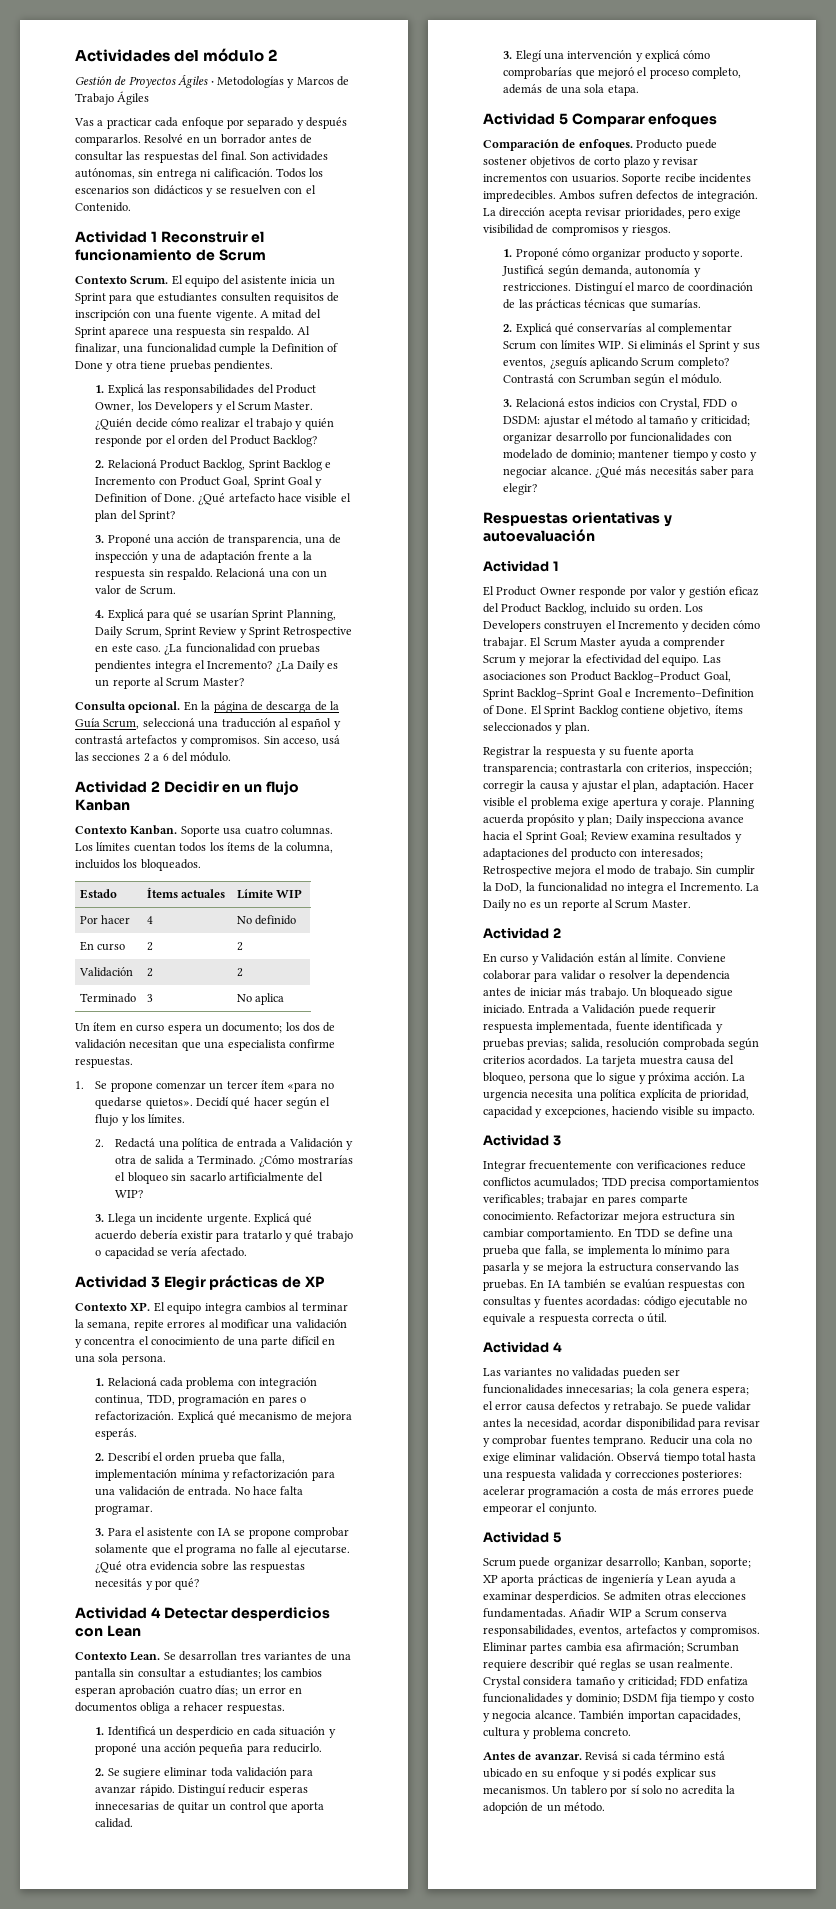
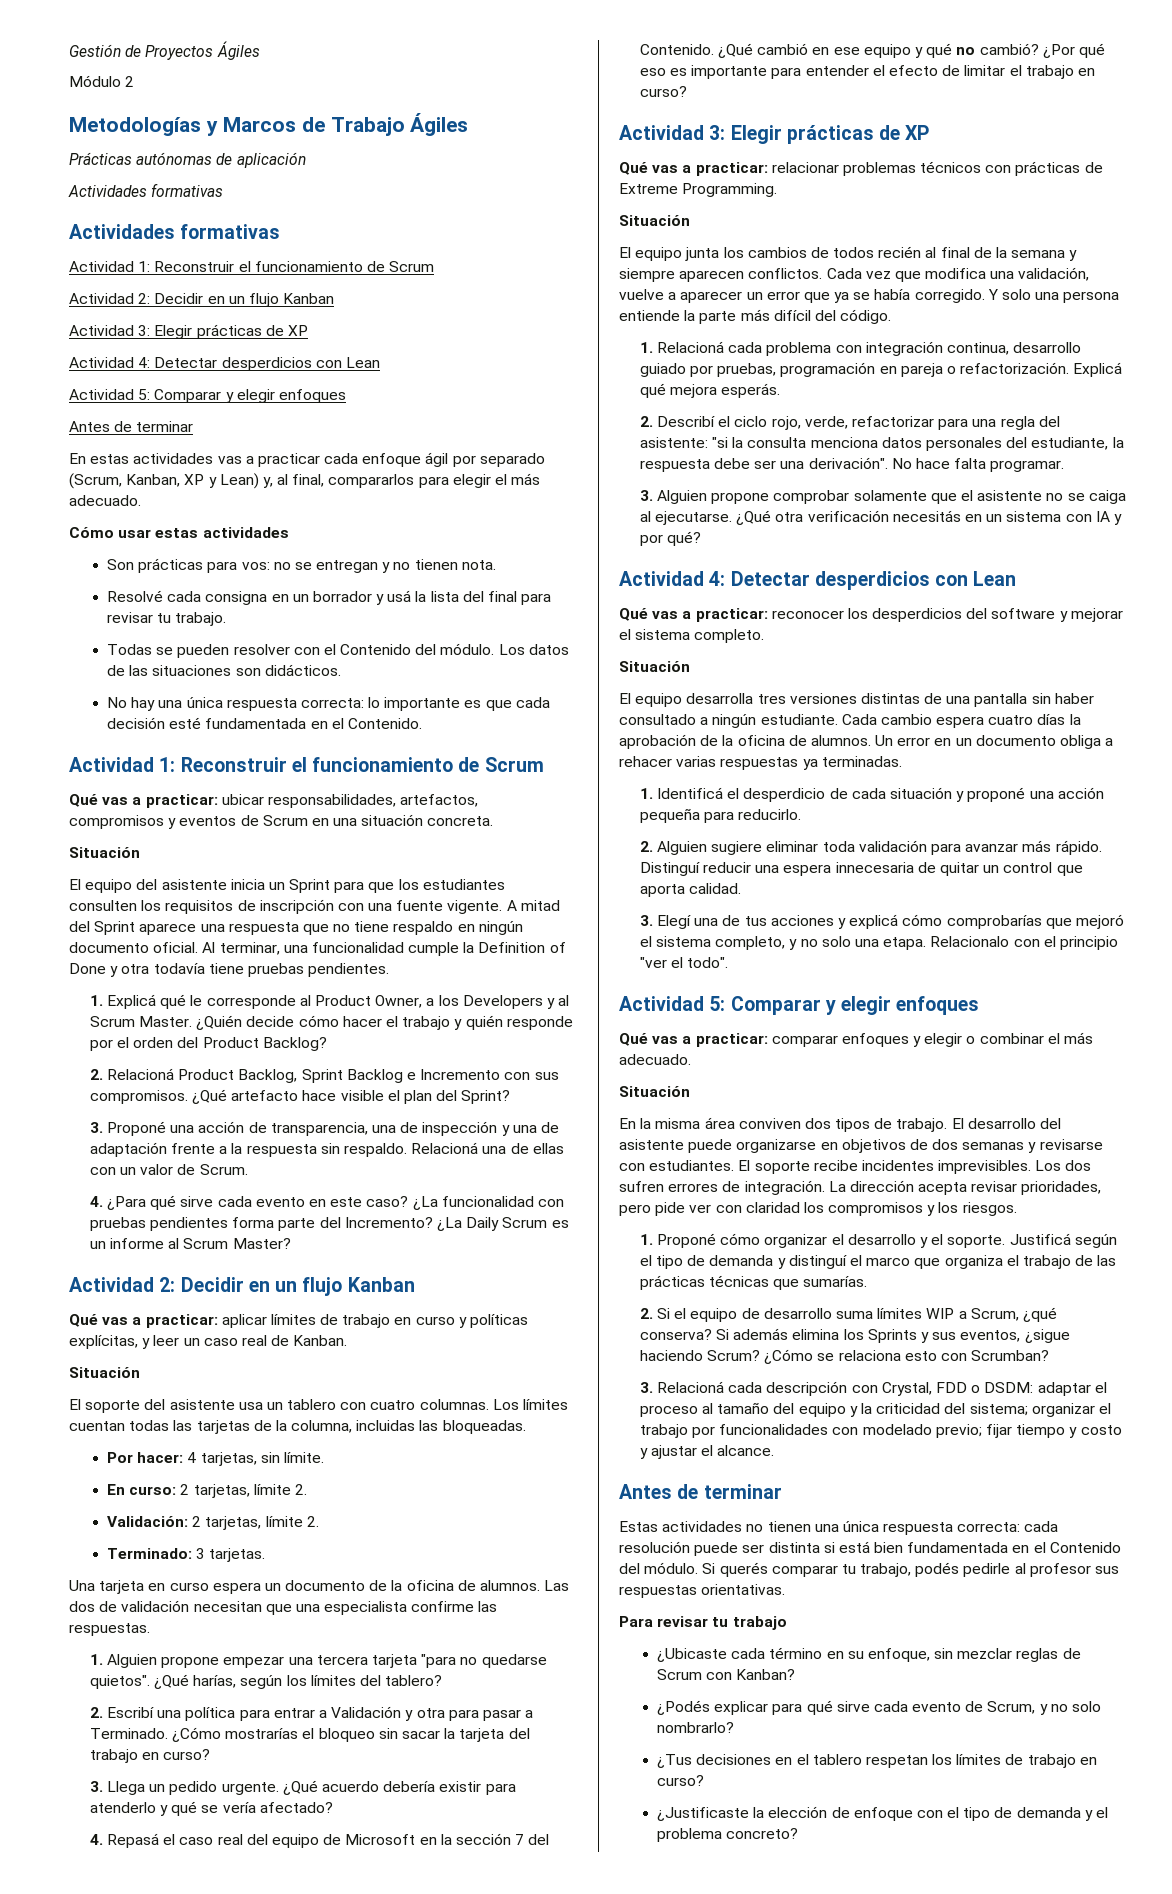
[75,48,278,62] Actividades del módulo 2 // -> (69, 50) none
[210,81,214,85] · -> [69,75,135,87] // Módulo 2 //
[74,117,347,129] [75,134,313,146] [75,151,329,163] [75,168,324,180] [75,185,316,197] [75,202,131,212] [75,231,265,243] [75,249,266,261] [75,276,169,284] Vas a practicar cada enfoque por separado y después compararlos. Resolvé en un borrador antes de consultar las respuestas del final. Son actividades autónomas, sin entrega ni calificación. Todos los escenarios son didácticos y se resuelven con el Contenido. // Actividad 1 Reconstruir el funcionamiento de Scrum // Contexto Scrum. -> [69,152,306,168] [68,183,224,197] [69,224,281,239] [69,261,435,272] [69,293,335,307] [69,324,308,339] [69,357,380,371] [69,389,346,403] [69,421,194,432] [69,452,545,467] [69,473,541,489] [69,495,141,506] [69,527,289,538] [106,558,496,573] [106,590,552,605] [106,612,227,626] [106,643,569,658] [106,664,341,676] [106,697,550,711] [106,717,422,729] [69,757,544,772] [69,794,479,808] [69,814,494,829] [69,847,140,858] Prácticas autónomas de aplicación // Actividades formativas // Actividades formativas // Actividad 1: Reconstruir el funcionamiento de Scrum // Actividad 2: Decidir en un flujo Kanban // Actividad 3: Elegir prácticas de XP // Actividad 4: Detectar desperdicios con Lean // Actividad 5: Comparar y elegir enfoques // Antes de terminar // En estas actividades vas a practicar cada enfoque ágil por separado (Scrum, Kanban, XP y Lean) y, al final, compararlos para elegir el más adecuado. // Cómo usar estas actividades // Son prácticas para vos: no se entregan y no tienen nota. // Resolvé cada consigna en un borrador y usá la lista del final para revisar tu trabajo. // Todas se pueden resolver con el Contenido del módulo. Los datos de las situaciones son didácticos. // No hay una única respuesta correcta: lo importante es que cada decisión esté fundamentada en el Contenido. // Actividad 1: Reconstruir el funcionamiento de Scrum // Qué vas a practicar: ubicar responsabilidades, artefactos, compromisos y eventos de Scrum en una situación concreta. // Situación //
(155, 299) none -> [398,879,419,890] los
(271, 297) none -> [141,900,162,911] los
[229,326,311,338] [75,343,120,354] sin respaldo. Al finalizar, -> [302,921,523,935] [69,942,280,955] que no tiene respaldo en ningún documento oficial. Al terminar,
(137, 365) none -> [153,963,205,974] todavía
[146,384,274,396] las responsabilidades del -> [160,994,311,1009] qué le corresponde al
(135, 407) none -> [426,998,435,1006] a
[225,401,236,410] el -> [558,995,570,1006] al
[201,418,241,428] realizar -> [342,1016,382,1027] hacer
[179,476,323,488] [95,493,195,502] Product Goal, Sprint Goal y Definition of Done. -> [534,1072,559,1080] [89,1090,188,1104] sus compromisos.
(289, 574) none -> [510,1143,564,1154] de ellas
[107,609,336,621] [95,626,353,638] Explicá para qué se usarían Sprint Planning, Daily Scrum, Sprint Review y Sprint Retrospective -> [107,1195,305,1210] ¿Para qué sirve cada evento
[135,646,161,652] caso. -> [366,1196,409,1207] caso?
[154,660,205,672] integra el -> [232,1217,341,1231] forma parte del
[327,663,339,669] [95,678,151,689] es un reporte -> [502,1217,569,1228] [89,1238,165,1249] Scrum es un informe
[75,701,339,713] [75,718,341,730] [75,735,341,747] [75,752,232,762] [75,781,299,795] [75,799,130,811] [75,825,242,837] // Consulta opcional. En la página de descarga de la Guía Scrum, seleccioná una traducción al español y contrastá artefactos y compromisos. Sin acceso, usá las secciones 2 a 6 del módulo. // Actividad 2 Decidir en un flujo Kanban // Contexto Kanban. Soporte usa -> [69,1277,415,1296] [69,1314,529,1328] [69,1335,348,1349] [69,1367,140,1378] [69,1399,367,1413] // Actividad 2: Decidir en un flujo Kanban // Qué vas a practicar: aplicar límites de trabajo en curso y políticas explícitas, y leer un caso real de Kanban. // Situación // El soporte del asistente usa un tablero con
[179,842,333,853] [75,859,201,871] [80,889,118,899] [147,887,226,898] [237,889,303,899] [80,915,131,924] [147,916,154,924] [237,915,297,925] [80,941,126,951] [147,942,154,951] [237,942,244,951] [79,967,134,977] [147,968,154,977] [237,968,244,977] [80,993,137,1003] [147,994,154,1002] [237,993,285,1005] [75,1022,300,1034] todos los ítems de la columna, incluidos los bloqueados. // Estado | Ítems actuales | Límite WIP // Por hacer | 4 | No definido // En curso | 2 | 2 // Validación | 2 | 2 // Terminado | 3 | No aplica // Un ítem en curso espera un documento; los -> [129,1420,526,1434] [106,1452,324,1466] [106,1484,307,1498] [106,1516,319,1530] [106,1548,266,1562] [69,1580,570,1594] todas las tarjetas de la columna, incluidas las bloqueadas. // Por hacer: 4 tarjetas, sin límite. // En curso: 2 tarjetas, límite 2. // Validación: 2 tarjetas, límite 2. // Terminado: 3 tarjetas. // Una tarjeta en curso espera un documento de la oficina de alumnos. Las
[75,1057,133,1068] [75,1080,334,1092] [95,1096,331,1109] [95,1114,186,1126] [95,1138,277,1150] respuestas. // 1. Se propone comenzar un tercer ítem «para no quedarse quietos». Decidí qué hacer según el flujo y los límites. // 2. Redactá una política de entrada -> [478,1601,498,1612] [69,1623,150,1636] [89,1654,547,1668] [89,1674,443,1689] [89,1707,315,1721] las respuestas. // 1. Alguien propone empezar una tercera tarjeta "para no quedarse quietos". ¿Qué harías, según los límites del tablero? // 2. Escribí una política para entrar
[139,1155,185,1165] de salida -> [448,1709,521,1721] para pasar
[189,1172,324,1182] [115,1190,144,1198] sacarlo artificialmente del WIP? -> [402,1728,530,1742] [89,1749,211,1763] sacar la tarjeta del trabajo en curso?
[156,1213,313,1225] incidente urgente. Explicá qué -> [169,1780,318,1795] pedido urgente. ¿Qué
[242,1230,353,1242] [95,1247,247,1259] [75,1275,325,1291] [75,1302,348,1314] [75,1319,347,1331] [75,1336,335,1348] [75,1353,166,1365] tratarlo y qué trabajo o capacidad se vería afectado. // Actividad 3 Elegir prácticas de XP // Contexto XP. El equipo integra cambios al terminar la semana, repite errores al modificar una validación y concentra el conocimiento de una parte difícil en una sola persona. -> [89,1801,333,1816] [89,1833,550,1848] [639,43,1105,58] [639,65,1095,79] [639,86,687,97] [619,125,930,144] [619,161,1103,176] [619,183,778,197] [619,215,690,226] [619,246,1078,261] [619,267,1090,282] [619,289,1120,303] [619,309,892,324] atenderlo y qué se vería afectado? // 4. Repasá el caso real del equipo de Microsoft en la sección 7 del Contenido. ¿Qué cambió en ese equipo y qué no cambió? ¿Por qué eso es importante para entender el efecto de limitar el trabajo en curso? // Actividad 3: Elegir prácticas de XP // Qué vas a practicar: relacionar problemas técnicos con prácticas de Extreme Programming. // Situación // El equipo junta los cambios de todos recién al final de la semana y siempre aparecen conflictos. Cada vez que modifica una validación, vuelve a aparecer un error que ya se había corregido. Y solo una persona entiende la parte más difícil del código.
[146,1394,175,1405] TDD, -> [1013,342,1082,353] [639,363,777,377] desarrollo guiado por pruebas,
[268,1396,297,1406] pares -> [900,363,943,377] pareja
[239,1411,313,1421] mecanismo de -> (666, 390) none
[165,1452,286,1464] [95,1469,335,1481] [95,1486,232,1496] orden prueba que falla, implementación mínima y refactorización para una validación de entrada. -> [734,416,1060,430] [639,437,1124,451] [639,457,888,472] ciclo rojo, verde, refactorizar para una regla del asistente: "si la consulta menciona datos personales del estudiante, la respuesta debe ser una derivación".
[107,1527,246,1536] Para el asistente con IA se -> [657,490,708,504] Alguien
[186,1544,350,1556] [95,1561,306,1573] [95,1578,143,1587] programa no falle al ejecutarse. ¿Qué otra evidencia sobre las respuestas necesitás -> [977,490,1126,504] [639,510,1110,525] asistente no se caiga al ejecutarse. ¿Qué otra verificación necesitás en un sistema con IA
[150,1607,331,1621] [75,1625,141,1637] [75,1651,351,1661] [75,1668,323,1680] [75,1685,303,1697] [75,1702,285,1714] 4 Detectar desperdicios con Lean // Contexto Lean. Se desarrollan tres variantes de una pantalla sin consultar a estudiantes; los cambios esperan aprobación cuatro días; un error en documentos obliga a rehacer respuestas. -> [709,571,1017,590] [619,608,1123,622] [619,629,765,643] [619,661,690,672] [619,693,1094,707] [619,714,1081,728] [619,734,1114,749] [619,756,902,770] 4: Detectar desperdicios con Lean // Qué vas a practicar: reconocer los desperdicios del software y mejorar el sistema completo. // Situación // El equipo desarrolla tres versiones distintas de una pantalla sin haber consultado a ningún estudiante. Cada cambio espera cuatro días la aprobación de la oficina de alumnos. Un error en un documento obliga a rehacer varias respuestas ya terminadas.
[158,1726,250,1738] un desperdicio en -> [727,788,848,802] el desperdicio de
[107,1768,120,1776] Se -> [657,841,708,855] Alguien
(137, 1790) none -> [1022,840,1052,852] más
[268,1786,308,1796] [95,1802,160,1810] esperas innecesarias -> [755,862,914,876] una espera innecesaria
[567,50,633,59] intervención -> [722,915,834,926] de tus acciones
[649,67,742,79] [503,84,639,96] [483,113,718,127] [483,139,717,151] [483,156,699,168] [483,173,751,185] [483,190,679,202] proceso completo, además de una sola etapa. // Actividad 5 Comparar enfoques // Comparación de enfoques. Producto puede sostener objetivos de corto plazo y revisar incrementos con usuarios. Soporte recibe incidentes impredecibles. Ambos sufren defectos -> [656,936,1118,950] [639,957,729,968] [619,996,980,1015] [619,1032,1094,1047] [619,1054,691,1065] [619,1086,690,1097] [619,1117,1062,1132] [619,1139,1103,1153] [619,1160,1092,1174] [619,1181,719,1192] sistema completo, y no solo una etapa. Relacionalo con el principio "ver el todo". // Actividad 5: Comparar y elegir enfoques // Qué vas a practicar: comparar enfoques y elegir o combinar el más adecuado. // Situación // En la misma área conviven dos tipos de trabajo. El desarrollo del asistente puede organizarse en objetivos de dos semanas y revisarse con estudiantes. El soporte recibe incidentes imprevisibles. Los dos sufren errores
[714,208,742,219] [483,224,630,236] exige visibilidad de compromisos y -> [655,1202,959,1216] pide ver con claridad los compromisos y los
[644,248,744,260] [502,264,701,277] [503,282,754,294] producto y soporte. Justificá según demanda, autonomía y restricciones. Distinguí el marco de coordinación -> [831,1233,1117,1248] [639,1255,1071,1269] el desarrollo y el soporte. Justificá según el tipo de demanda y distinguí el marco que organiza el trabajo
[515,323,733,335] [503,340,760,352] [503,357,729,369] [503,373,723,386] Explicá qué conservarías al complementar Scrum con límites WIP. Si eliminás el Sprint y sus eventos, ¿seguís aplicando Scrum completo? Contrastá con Scrumban según el módulo. -> [657,1307,1057,1322] [639,1328,1070,1343] [639,1349,1050,1364] Si el equipo de desarrollo suma límites WIP a Scrum, ¿qué conserva? Si además elimina los Sprints y sus eventos, ¿sigue haciendo Scrum? ¿Cómo se relaciona esto con Scrumban?
[567,398,636,408] estos indicios -> [728,1381,848,1396] cada descripción
[543,415,750,427] [503,432,607,444] ajustar el método al tamaño y criticidad; organizar desarrollo -> [1037,1382,1107,1396] [639,1402,1111,1417] [639,1424,688,1438] adaptar el proceso al tamaño del equipo y la criticidad del sistema; organizar el trabajo
[555,449,757,461] [503,466,755,478] [503,483,538,495] [483,512,672,527] [483,529,595,542] [483,561,559,572] [483,586,759,598] [483,603,704,615] [483,620,761,632] [483,637,726,649] [483,654,721,666] [483,671,731,683] [483,688,754,700] [483,705,743,717] [483,722,590,734] [483,746,695,758] [483,763,752,775] [483,780,754,792] [483,797,754,809] [483,814,745,826] [483,831,742,843] [483,848,703,860] [483,865,755,877] [483,882,759,894] [483,899,691,911] [483,928,561,939] [483,953,726,965] [483,970,731,982] [483,987,733,999] [483,1004,716,1016] [483,1021,723,1033] [483,1037,759,1050] [483,1055,735,1067] [483,1072,745,1084] [483,1089,750,1101] [483,1106,756,1118] [483,1135,561,1146] [483,1160,746,1172] [483,1177,759,1189] [483,1194,688,1206] [483,1211,735,1223] [483,1228,734,1240] [483,1245,730,1257] [483,1262,739,1274] [483,1278,745,1291] [483,1296,748,1308] [483,1312,667,1325] [483,1342,562,1353] [483,1367,680,1379] [483,1384,749,1396] [483,1401,751,1413] [483,1418,761,1430] [483,1435,752,1447] [483,1452,757,1464] [483,1469,742,1481] [483,1486,754,1498] [483,1503,597,1515] [483,1532,561,1543] [483,1557,751,1569] [483,1574,736,1586] [483,1591,746,1603] [483,1608,727,1618] [483,1625,760,1637] [483,1642,739,1654] [483,1659,734,1671] [483,1676,749,1688] [483,1693,754,1705] [483,1710,741,1722] [483,1727,632,1739] [483,1751,725,1761] [483,1768,716,1780] [483,1785,735,1797] [483,1802,606,1814] de dominio; mantener tiempo y costo y negociar alcance. ¿Qué más necesitás saber para elegir? // Respuestas orientativas y autoevaluación // Actividad 1 // El Product Owner responde por valor y gestión eficaz del Product Backlog, incluido su orden. Los Developers construyen el Incremento y deciden cómo trabajar. El Scrum Master ayuda a comprender Scrum y mejorar la efectividad del equipo. Las asociaciones son Product Backlog–Product Goal, Sprint Backlog–Sprint Goal e Incremento–Definition of Done. El Sprint Backlog contiene objetivo, ítems seleccionados y plan. // Registrar la respuesta y su fuente aporta transparencia; contrastarla con criterios, inspección; corregir la causa y ajustar el plan, adaptación. Hacer visible el problema exige apertura y coraje. Planning acuerda propósito y plan; Daily inspecciona avance hacia el Sprint Goal; Review examina resultados y adaptaciones del producto con interesados; Retrospective mejora el modo de trabajo. Sin cumplir la DoD, la funcionalidad no integra el Incremento. La Daily no es un reporte al Scrum Master. // Actividad 2 // En curso y Validación están al límite. Conviene colaborar para validar o resolver la dependencia antes de iniciar más trabajo. Un bloqueado sigue iniciado. Entrada a Validación puede requerir respuesta implementada, fuente identificada y pruebas previas; salida, resolución comprobada según criterios acordados. La tarjeta muestra causa del bloqueo, persona que lo sigue y próxima acción. La urgencia necesita una política explícita de prioridad, capacidad y excepciones, haciendo visible su impacto. // Actividad 3 // Integrar frecuentemente con verificaciones reduce conflictos acumulados; TDD precisa comportamientos verificables; trabajar en pares comparte conocimiento. Refactorizar mejora estructura sin cambiar comportamiento. En TDD se define una prueba que falla, se implementa lo mínimo para pasarla y se mejora la estructura conservando las pruebas. En IA también se evalúan respuestas con consultas y fuentes acordadas: código ejecutable no equivale a respuesta correcta o útil. // Actividad 4 // Las variantes no validadas pueden ser funcionalidades innecesarias; la cola genera espera; el error causa defectos y retrabajo. Se puede validar antes la necesidad, acordar disponibilidad para revisar y comprobar fuentes temprano. Reducir una cola no exige eliminar validación. Observá tiempo total hasta una respuesta validada y correcciones posteriores: acelerar programación a costa de más errores puede empeorar el conjunto. // Actividad 5 // Scrum puede organizar desarrollo; Kanban, soporte; XP aporta prácticas de ingeniería y Lean ayuda a examinar desperdicios. Se admiten otras elecciones fundamentadas. Añadir WIP a Scrum conserva responsabilidades, eventos, artefactos y compromisos. Eliminar partes cambia esa afirmación; Scrumban requiere describir qué reglas se usan realmente. Crystal considera tamaño y criticidad; FDD enfatiza funcionalidades y dominio; DSDM fija tiempo y costo y negocia alcance. También importan capacidades, cultura y problema concreto. // Antes de avanzar. Revisá si cada término está ubicado en su enfoque y si podés explicar sus mecanismos. Un tablero por sí solo no acredita la adopción de un método. -> [935,1424,1122,1438] [639,1445,775,1459] [619,1484,782,1499] [619,1521,1059,1535] [619,1541,1121,1556] [619,1562,1120,1577] [619,1584,786,1598] [619,1616,787,1630] [656,1647,1081,1662] [656,1669,796,1680] [656,1700,1102,1715] [656,1722,734,1733] [656,1754,1097,1768] [656,1775,704,1786] [656,1806,1109,1821] [656,1828,799,1842] previo; fijar tiempo y costo y ajustar el alcance. // Antes de terminar // Estas actividades no tienen una única respuesta correcta: cada resolución puede ser distinta si está bien fundamentada en el Contenido del módulo. Si querés comparar tu trabajo, podés pedirle al profesor sus respuestas orientativas. // Para revisar tu trabajo // ¿Ubicaste cada término en su enfoque, sin mezclar reglas de Scrum con Kanban? // ¿Podés explicar para qué sirve cada evento de Scrum, y no solo nombrarlo? // ¿Tus decisiones en el tablero respetan los límites de trabajo en curso? // ¿Justificaste la elección de enfoque con el tipo de demanda y el problema concreto?

